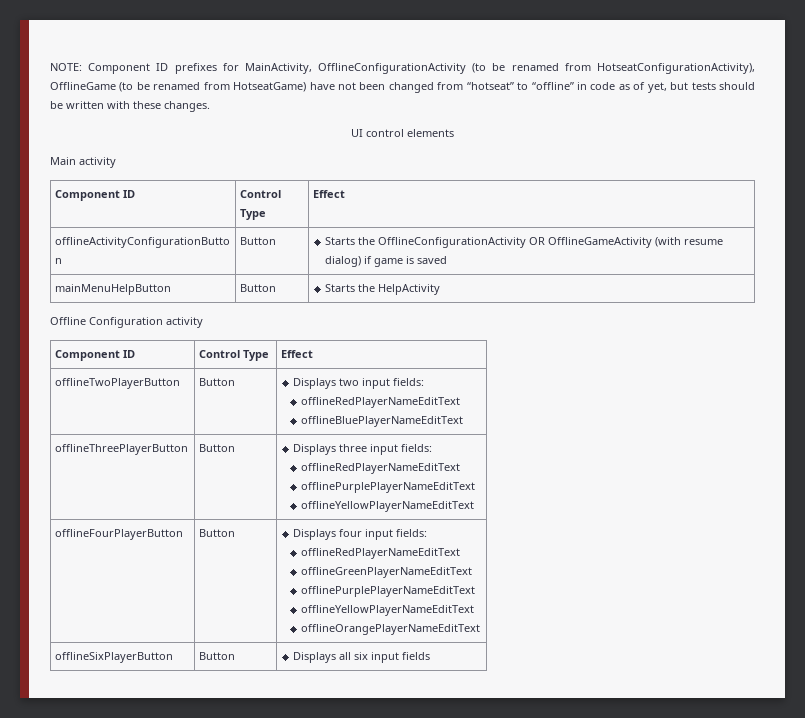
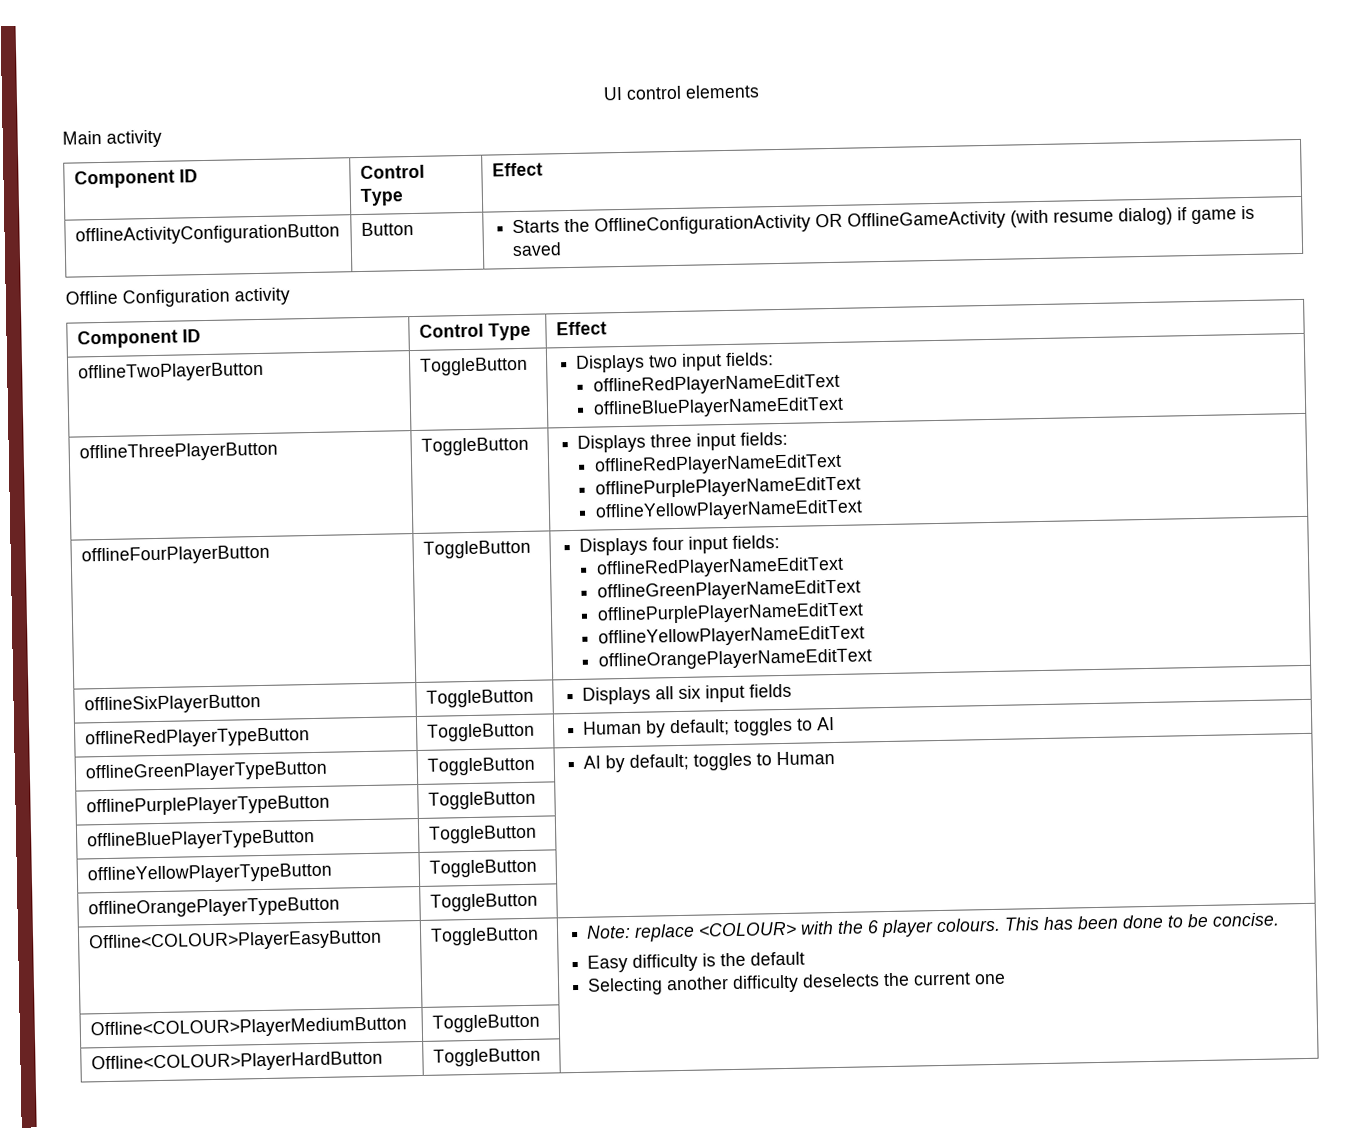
[50,63,755,74] [50,82,756,93] [50,101,210,112] NOTE: Component ID prefixes for MainActivity, OfflineConfigurationActivity (to be renamed from HotseatConfigurationActivity), OfflineGame (to be renamed from HotseatGame) have not been changed from “hotseat” to “offline” in code as of yet, but tests should be written with these changes. // -> (602, 93) none
[55,284,172,295] [240,284,277,292] [325,284,441,295] // mainMenuHelpButton | Button | Starts the HelpActivity -> (563, 249) none
[199,378,236,386] Button -> [420,356,529,376] ToggleButton
[199,444,236,452] Button -> [421,436,530,456] ToggleButton
[199,529,236,537] Button -> [423,539,532,559] ToggleButton
[199,652,236,660] Button -> [426,688,535,708] ToggleButton
(431, 656) none -> [85,727,311,749] [427,722,536,742] [583,716,836,738] [85,760,329,783] [427,756,537,776] [583,750,836,773] [86,794,331,817] [428,790,537,810] [87,828,316,851] [428,824,538,844] [87,862,333,885] [429,858,538,878] [88,896,341,919] [430,892,539,912] [89,929,383,953] [430,926,540,946] [586,912,1281,942] [587,951,806,973] [587,972,1007,996] [90,1016,408,1040] [432,1013,541,1033] [91,1050,384,1074] [433,1047,542,1067] // offlineRedPlayerTypeButton | ToggleButton | Human by default; toggles to AI // offlineGreenPlayerTypeButton | ToggleButton | AI by default; toggles to Human // offlinePurplePlayerTypeButton | ToggleButton | // offlineBluePlayerTypeButton | ToggleButton | // offlineYellowPlayerTypeButton | ToggleButton | // offlineOrangePlayerTypeButton | ToggleButton | // Offline<COLOUR>PlayerEasyButton | ToggleButton | Note: replace <COLOUR> with the 6 player colours. This has been done to be concise. // Easy difficulty is the default // Selecting another difficulty deselects the current one // Offline<COLOUR>PlayerMediumButton | ToggleButton | // Offline<COLOUR>PlayerHardButton | ToggleButton |

